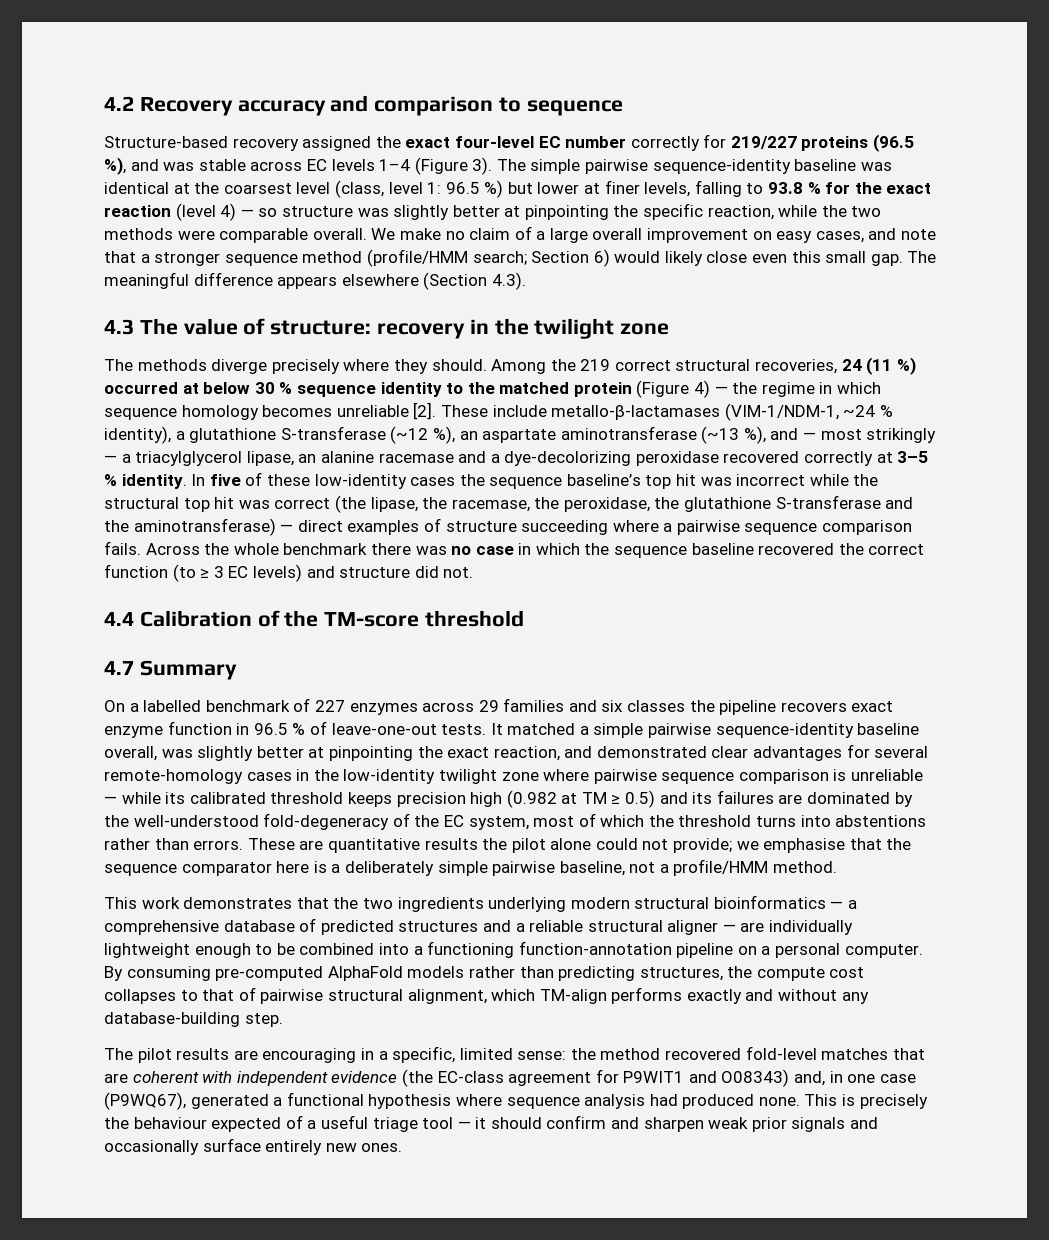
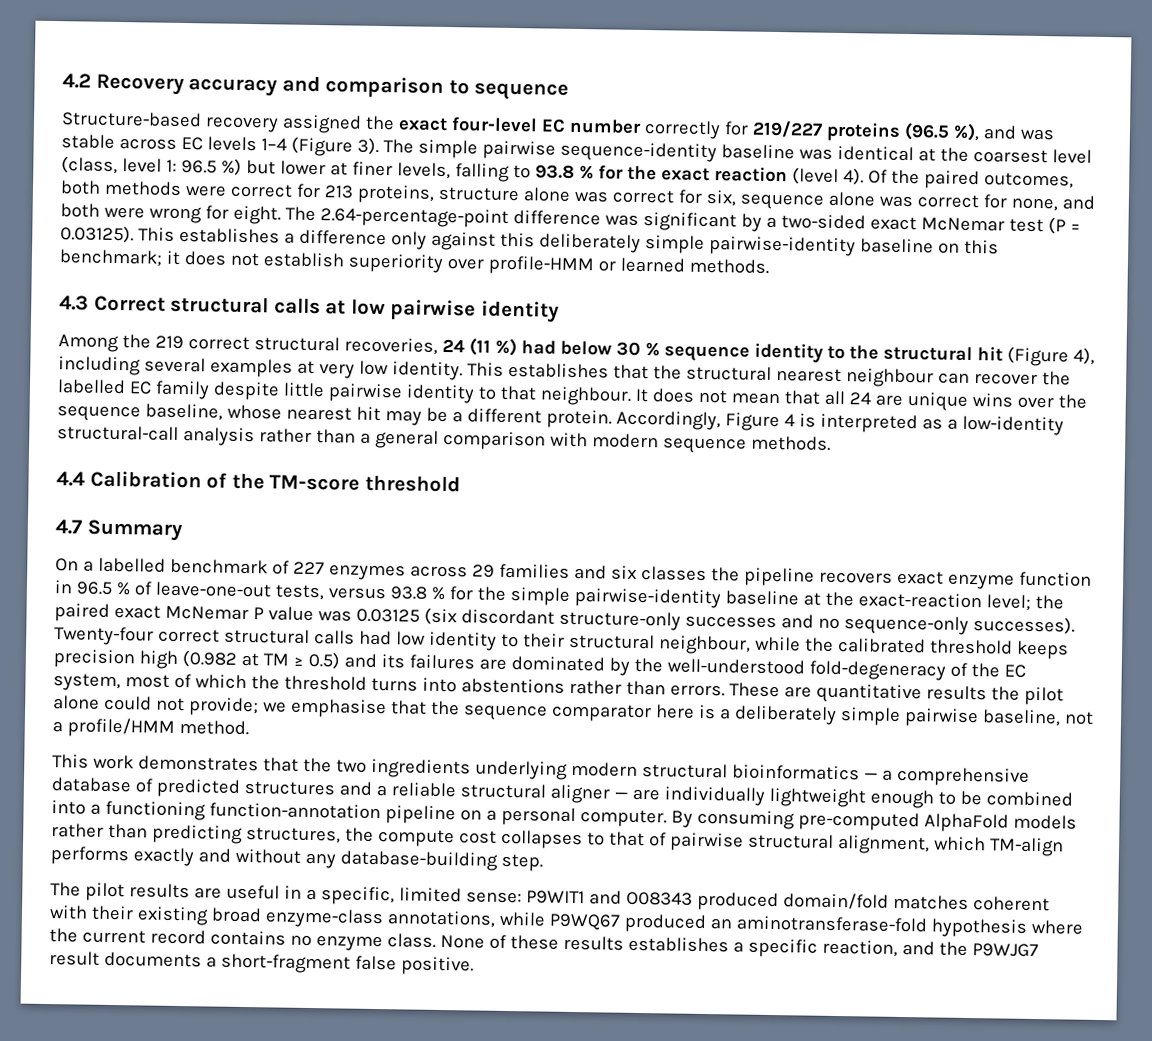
[220,203,882,221] [104,226,937,243] [104,249,937,267] [104,272,526,290] [104,318,670,339] [104,359,487,374] 4) — so structure was slightly better at pinpointing the specific reaction, while the two methods were comparable overall. We make no claim of a large overall improvement on easy cases, and note that a stronger sequence method (profile/HMM search; Section 6) would likely close even this small gap. The meaningful difference appears elsewhere (Section 4.3). // 4.3 The value of structure: recovery in the twilight zone // The methods diverge precisely where they should. -> [842,168,1074,190] [60,180,1095,212] [60,203,1081,235] [60,225,999,257] [59,249,769,276] [59,295,560,323] 4). Of the paired outcomes, both methods were correct for 213 proteins, structure alone was correct for six, sequence alone was correct for none, and both were wrong for eight. The 2.64-percentage-point difference was significant by a two-sided exact McNemar test (P = 0.03125). This establishes a difference only against this deliberately simple pairwise-identity baseline on this benchmark; it does not establish superiority over profile-HMM or learned methods. // 4.3 Correct structural calls at low pairwise identity //
[104,382,199,394] occurred at -> [520,340,556,355] had
[499,380,882,398] [104,402,893,421] [104,426,937,444] [104,451,929,466] [104,472,879,489] [104,495,914,513] [104,518,913,536] [104,541,925,558] [104,564,474,582] matched protein (Figure 4) — the regime in which sequence homology becomes unreliable [2]. These include metallo-β-lactamases (VIM-1/NDM-1, ~24 % identity), a glutathione S-transferase (~12 %), an aspartate aminotransferase (~13 %), and — most strikingly — a triacylglycerol lipase, an alanine racemase and a dye-decolorizing peroxidase recovered correctly at 3–5 % identity. In five of these low-identity cases the sequence baseline’s top hit was incorrect while the structural top hit was correct (the lipase, the racemase, the peroxidase, the glutathione S-transferase and the aminotransferase) — direct examples of structure succeeding where a pairwise sequence comparison fails. Across the whole benchmark there was no case in which the sequence baseline recovered the correct function (to ≥ 3 EC levels) and structure did not. -> [882,345,1095,367] [58,356,1071,388] [57,379,1087,411] [57,403,1064,436] [57,425,831,454] structural hit (Figure 4), including several examples at very low identity. This establishes that the structural nearest neighbour can recover the labelled EC family despite little pairwise identity to that neighbour. It does not mean that all 24 are unique wins over the sequence baseline, whose nearest hit may be a different protein. Accordingly, Figure 4 is interpreted as a low-identity structural-call analysis rather than a general comparison with modern sequence methods.
[441,723,920,738] [104,744,929,761] [104,769,924,784] [104,792,186,804] tests. It matched a simple pairwise sequence-identity baseline overall, was slightly better at pinpointing the exact reaction, and demonstrated clear advantages for several remote-homology cases in the low-identity twilight zone where pairwise sequence comparison is unreliable — while its -> [274,584,1064,611] [54,603,1075,635] [54,626,834,655] tests, versus 93.8 % for the simple pairwise-identity baseline at the exact-reaction level; the paired exact McNemar P value was 0.03125 (six discordant structure-only successes and no sequence-only successes). Twenty-four correct structural calls had low identity to their structural neighbour, while the
[262,1048,357,1063] encouraging -> [225,884,280,900] useful
[570,1046,925,1060] [104,1069,916,1087] [104,1092,928,1110] [104,1115,879,1132] [104,1138,403,1155] the method recovered fold-level matches that are coherent with independent evidence (the EC-class agreement for P9WIT1 and O08343) and, in one case (P9WQ67), generated a functional hypothesis where sequence analysis had produced none. This is precisely the behaviour expected of a useful triage tool — it should confirm and sharpen weak prior signals and occasionally surface entirely new ones. -> [525,890,1050,912] [49,905,1083,938] [49,928,1039,958] [49,951,474,976] P9WIT1 and O08343 produced domain/fold matches coherent with their existing broad enzyme-class annotations, while P9WQ67 produced an aminotransferase-fold hypothesis where the current record contains no enzyme class. None of these results establishes a specific reaction, and the P9WJG7 result documents a short-fragment false positive.

